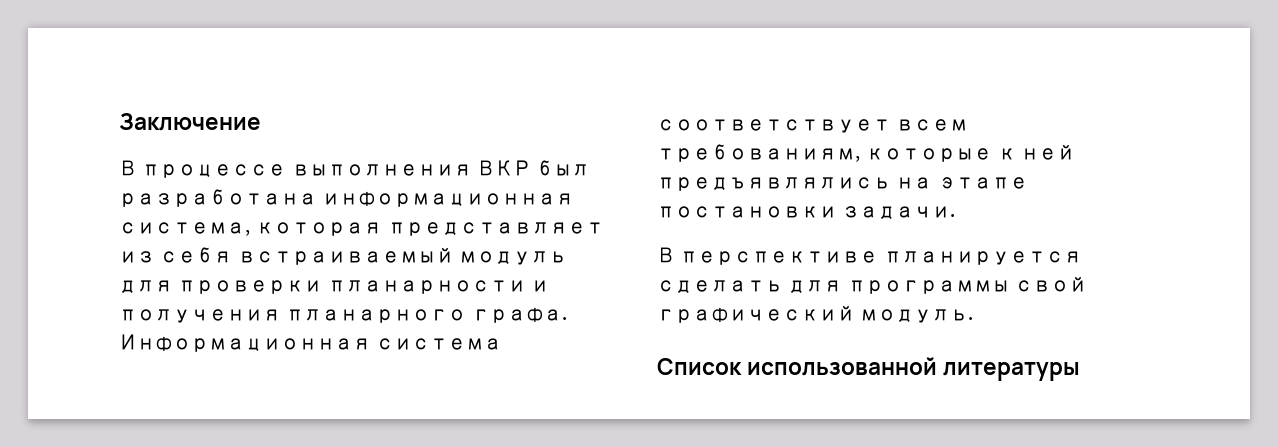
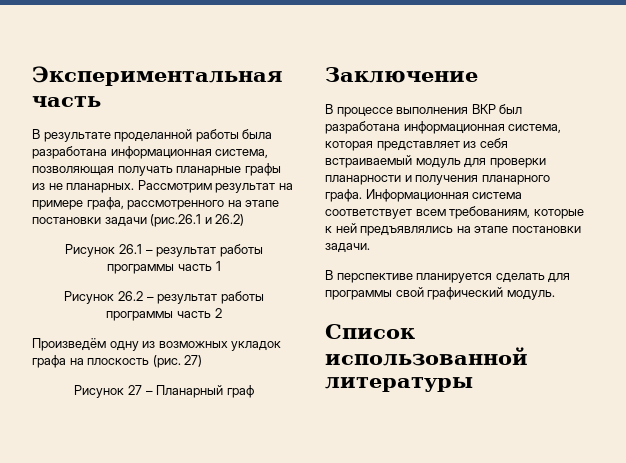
(119, 122) none -> [32,66,283,86] [32,96,101,107] [32,129,273,142] [32,146,269,159] [32,163,281,176] [32,180,293,193] [32,197,280,210] [32,214,245,227] [65,244,263,257] [107,261,221,274] [64,291,264,304] [106,308,222,321] [32,338,282,351] [32,355,203,368] [74,385,254,398] Экспериментальная часть // В результате проделанной работы была разработана информационная система, позволяющая получать планарные графы из не планарных. Рассмотрим результат на примере графа, рассмотренного на этапе постановки задачи (рис.26.1 и 26.2) // Рисунок 26.1 – результат работы программы часть 1 // Рисунок 26.2 – результат работы программы часть 2 // Произведём одну из возможных укладок графа на плоскость (рис. 27) // Рисунок 27 – Планарный граф //

